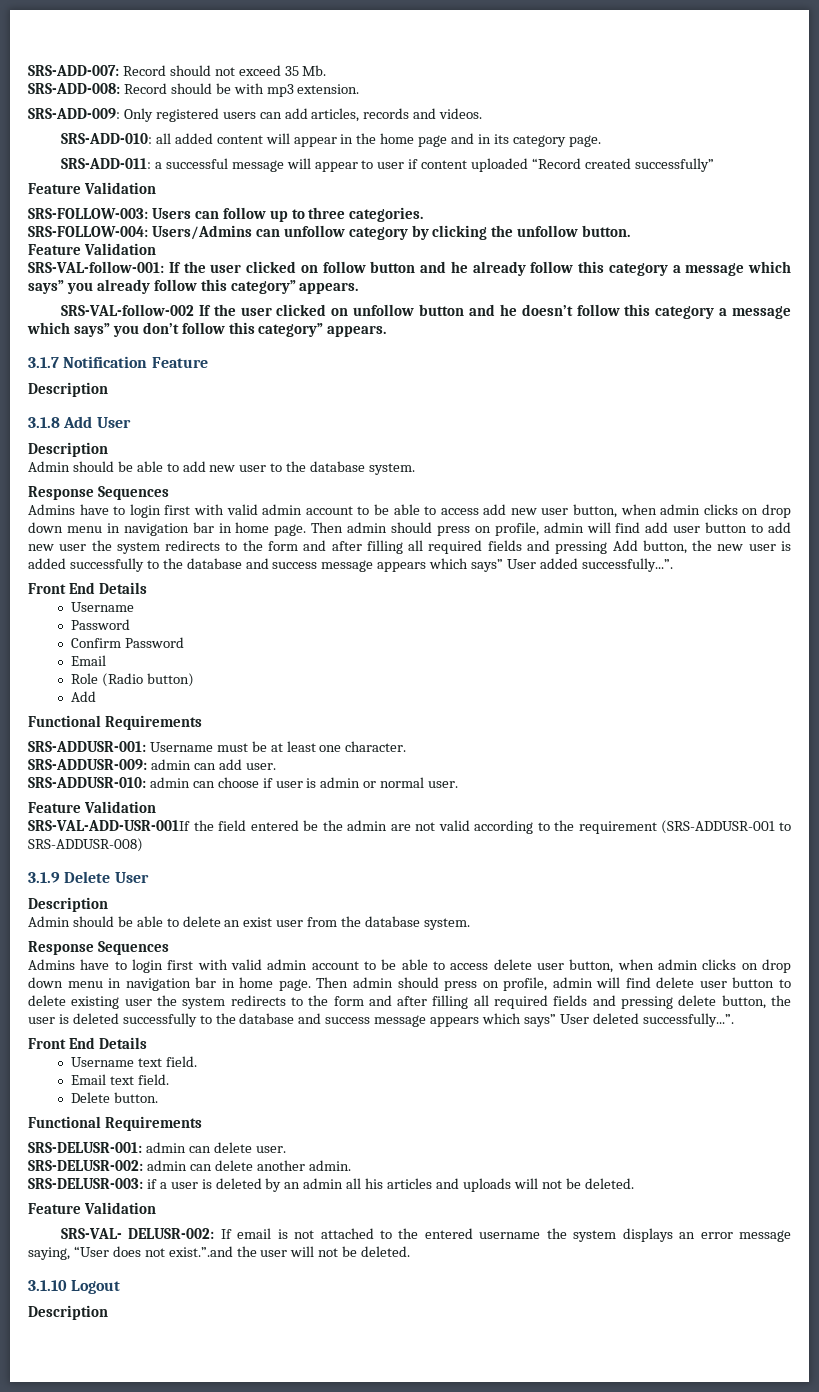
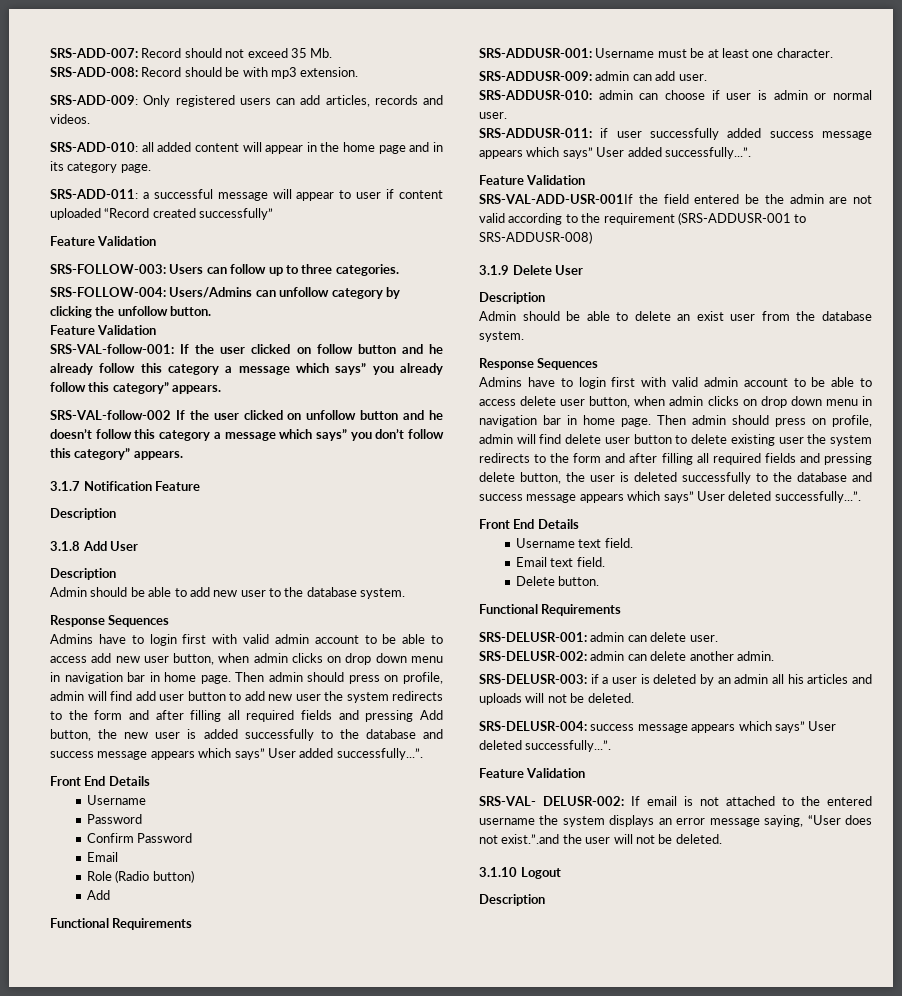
(459, 784) none -> [479,128,872,140] [479,147,751,159] // SRS-ADDUSR-011: if user successfully added success message appears which says” User added successfully...”.
(634, 1183) none -> [479,721,837,733] [479,740,612,752] // SRS-DELUSR-004: success message appears which says” User deleted successfully...”.

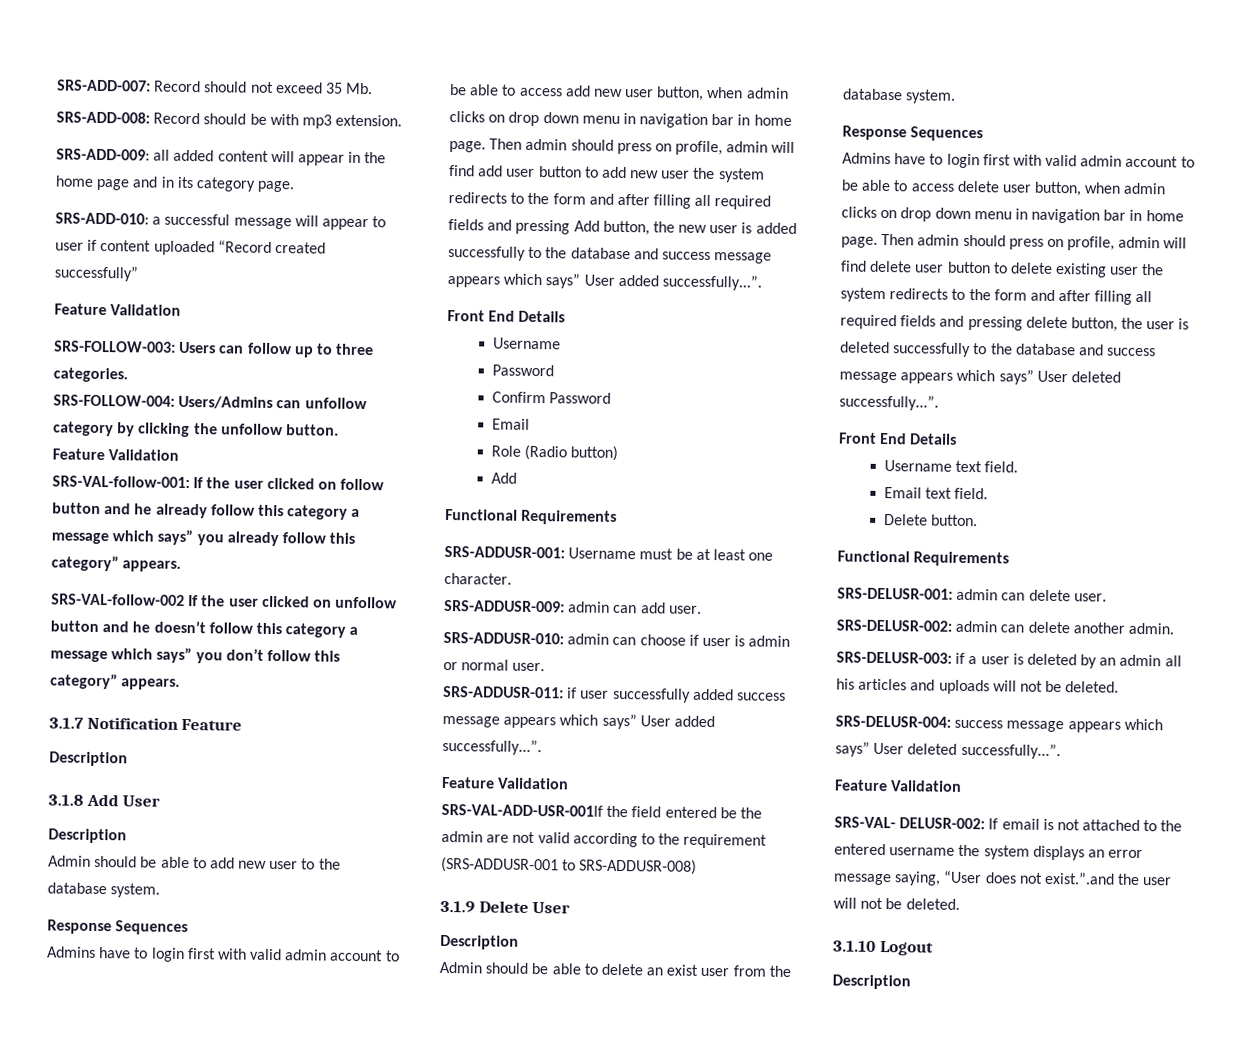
[143,95,443,107] [50,114,90,124] [50,142,138,152] Only registered users can add articles, records and videos. // SRS-ADD-010: -> (150, 154) none
[50,189,138,199] SRS-ADD-011: -> [55,212,149,225] SRS-ADD-010:

